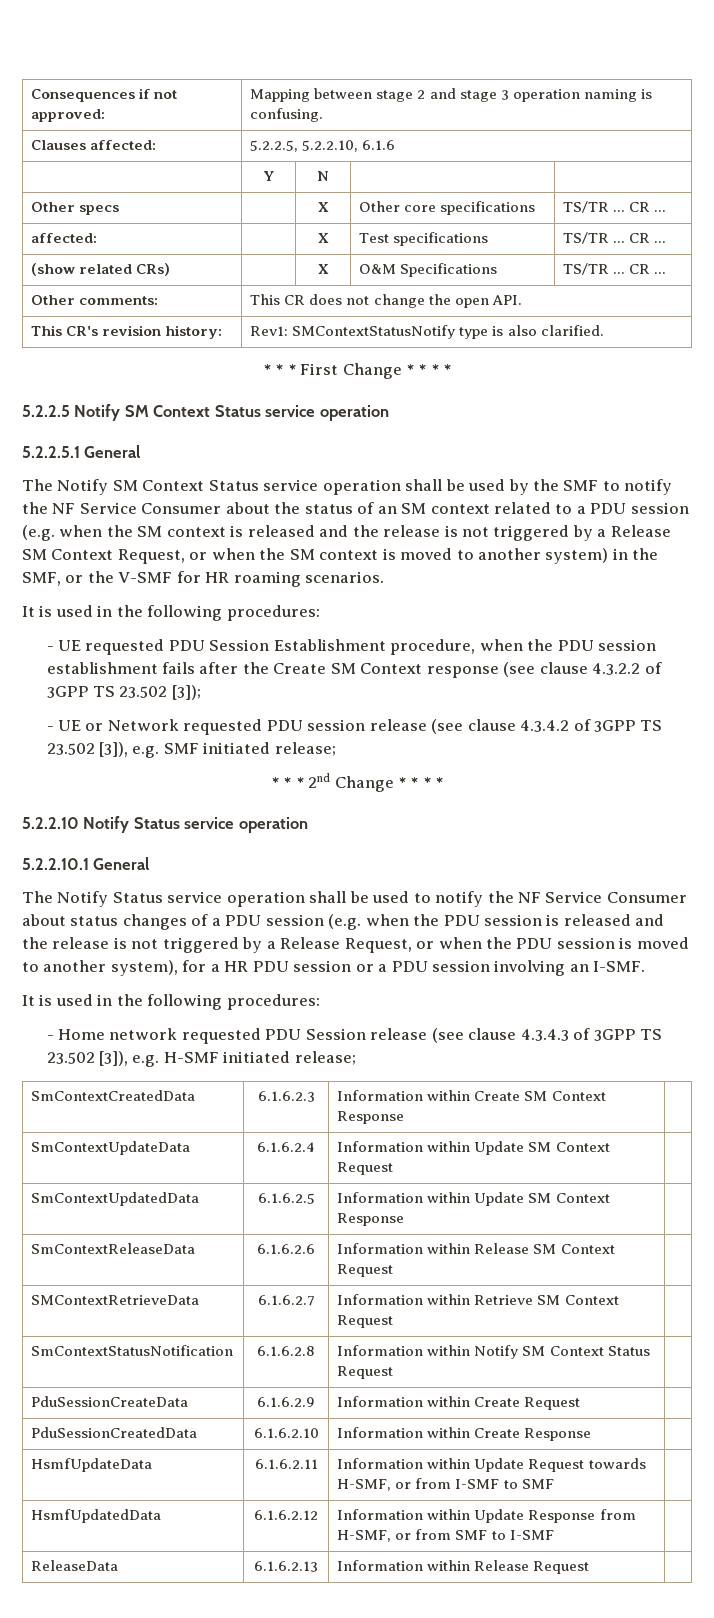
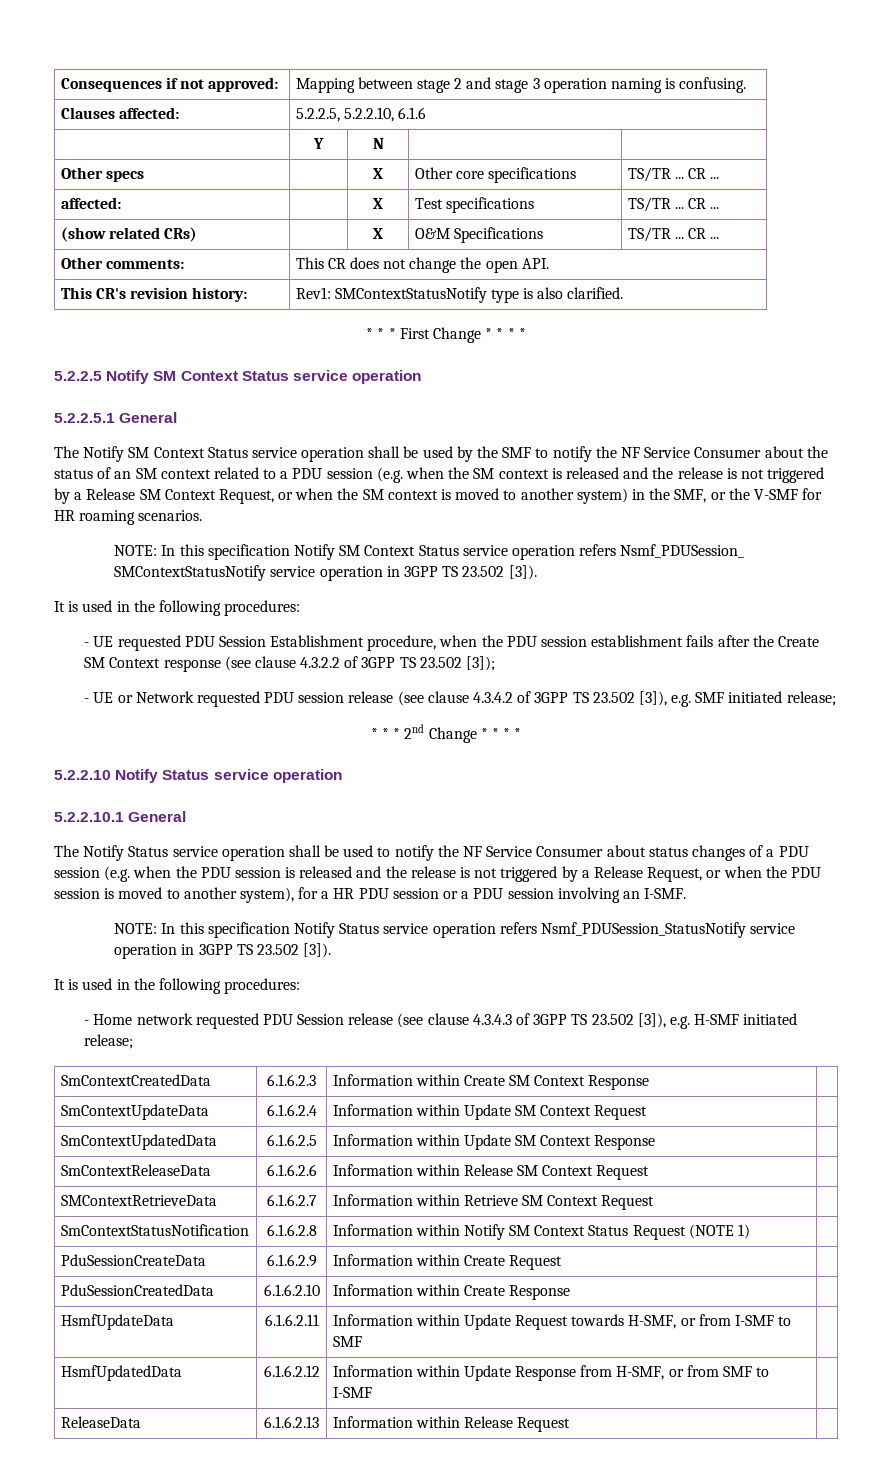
(385, 577) none -> [114,544,745,560] [114,565,537,581] // NOTE: In this specification Notify SM Context Status service operation refers Nsmf_PDUSession_ SMContextStatusNotify service operation in 3GPP TS 23.502 [3]).
(646, 966) none -> [114,922,796,938] [114,943,332,959] // NOTE: In this specification Notify Status service operation refers Nsmf_PDUSession_StatusNotify service operation in 3GPP TS 23.502 [3]).
(394, 1372) none -> [688,1224,751,1239] (NOTE 1)

